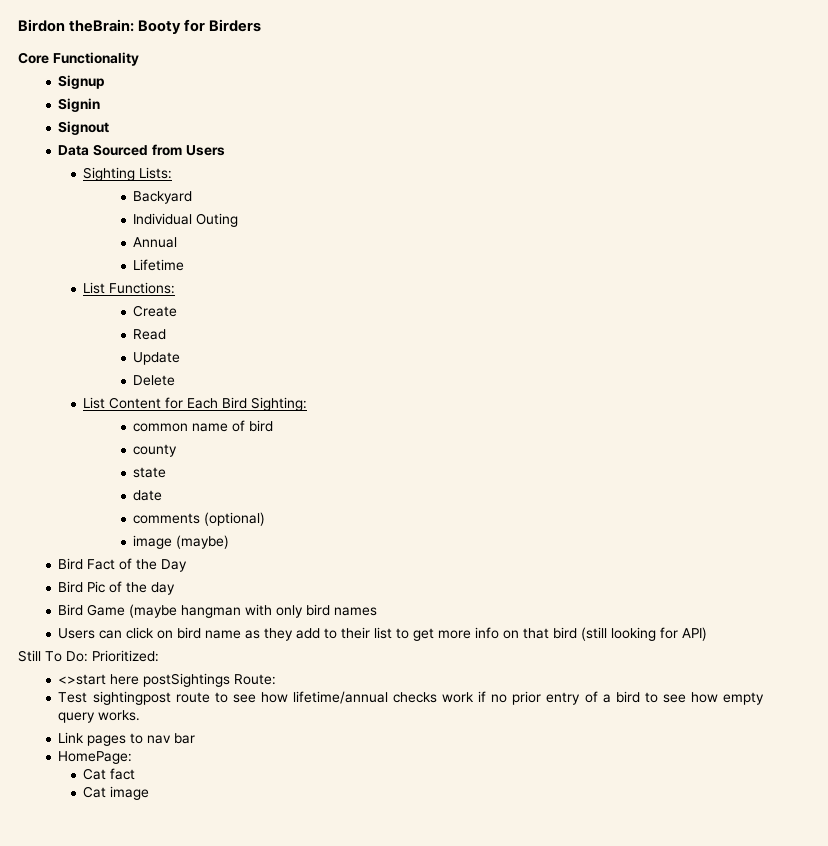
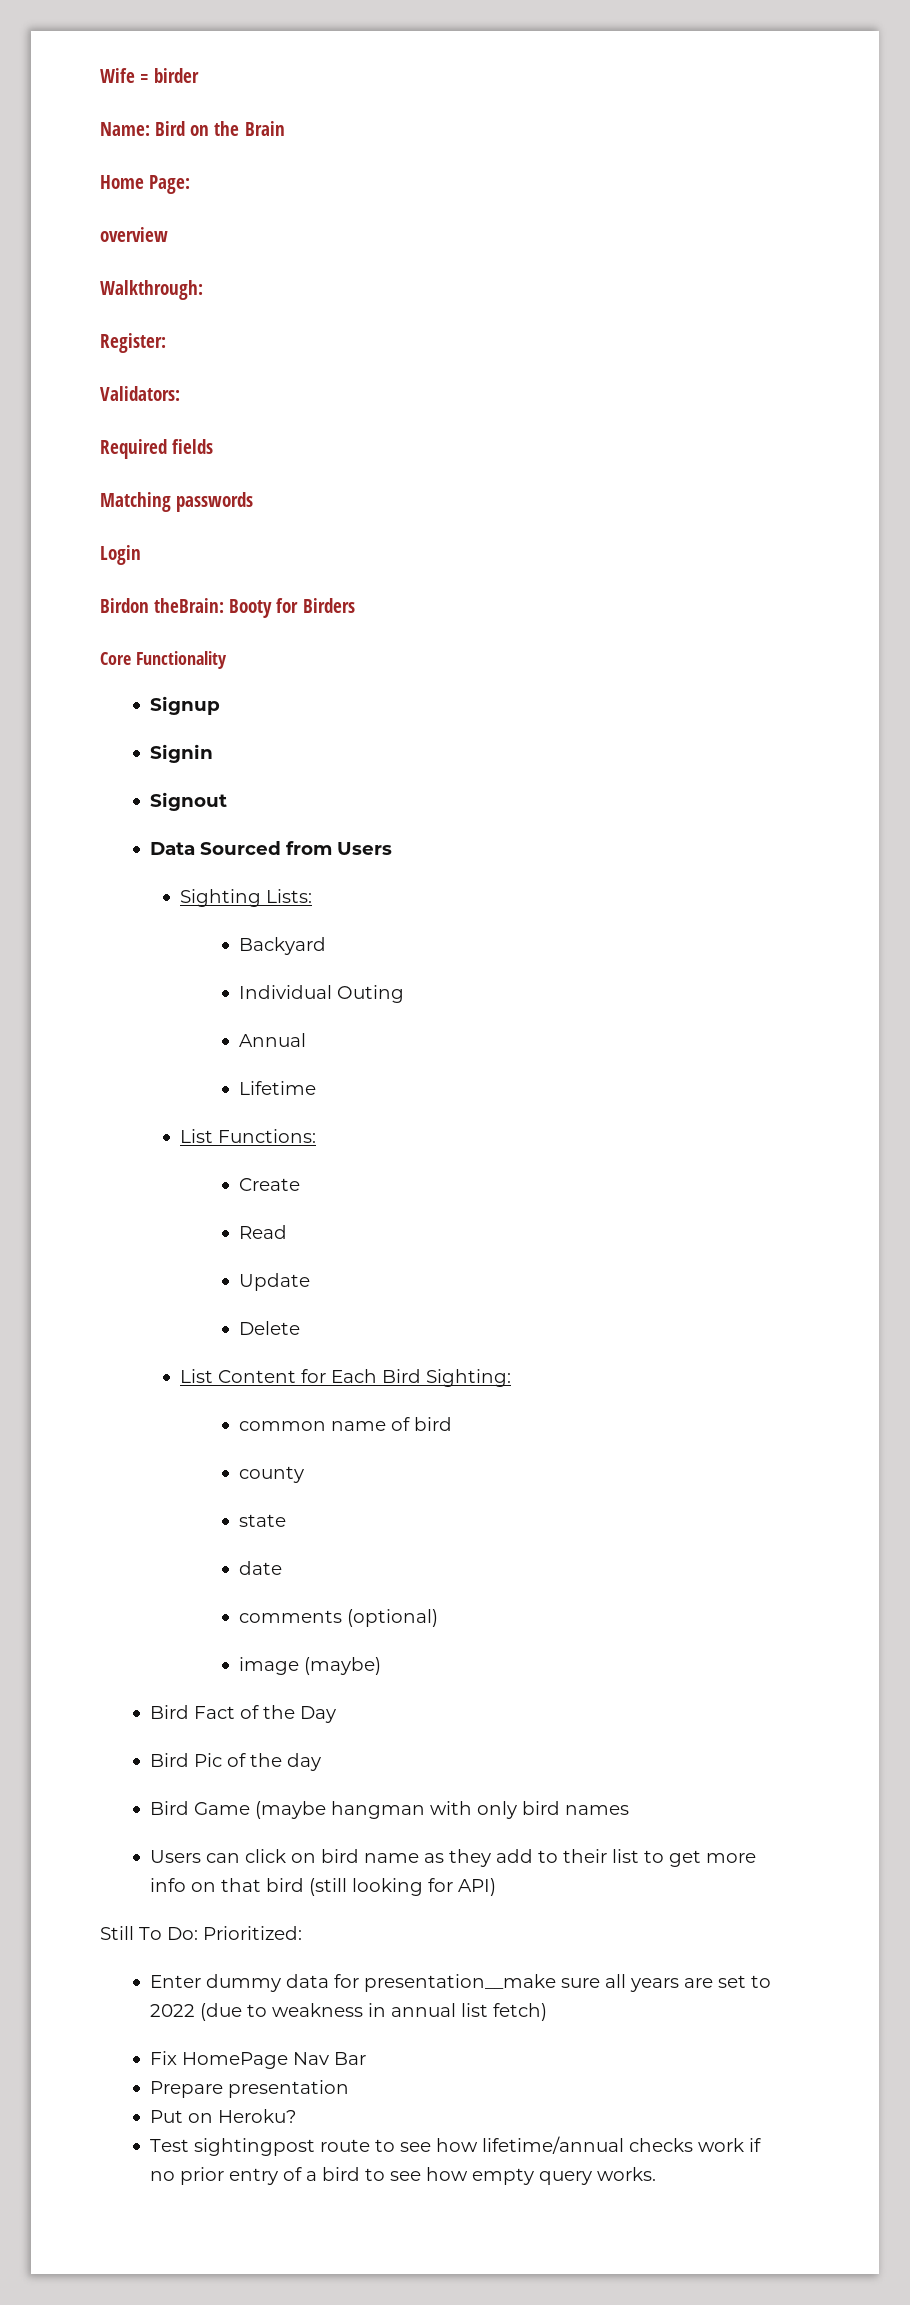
(18, 25) none -> [100,68,200,83] [100,121,285,136] [100,175,191,194] [100,227,168,242] [100,280,203,300] [100,333,166,353] [100,386,180,401] [100,439,214,459] [100,492,254,512] [100,545,141,565] Wife = birder // Name: Bird on the Brain // Home Page: // overview // Walkthrough: // Register: // Validators: // Required fields // Matching passwords // Login //
[58,673,277,687] <>start here postSightings Route: -> [150,1974,772,1992] [150,2003,548,2021] [150,2051,367,2069] [150,2080,350,2098] [150,2109,297,2123] Enter dummy data for presentation__make sure all years are set to 2022 (due to weakness in annual list fetch) // Fix HomePage Nav Bar // Prepare presentation // Put on Heroku?
[58,732,196,746] [58,751,133,764] [83,768,136,780] [83,786,150,800] // Link pages to nav bar // HomePage: // Cat fact // Cat image -> (657, 2174) none

